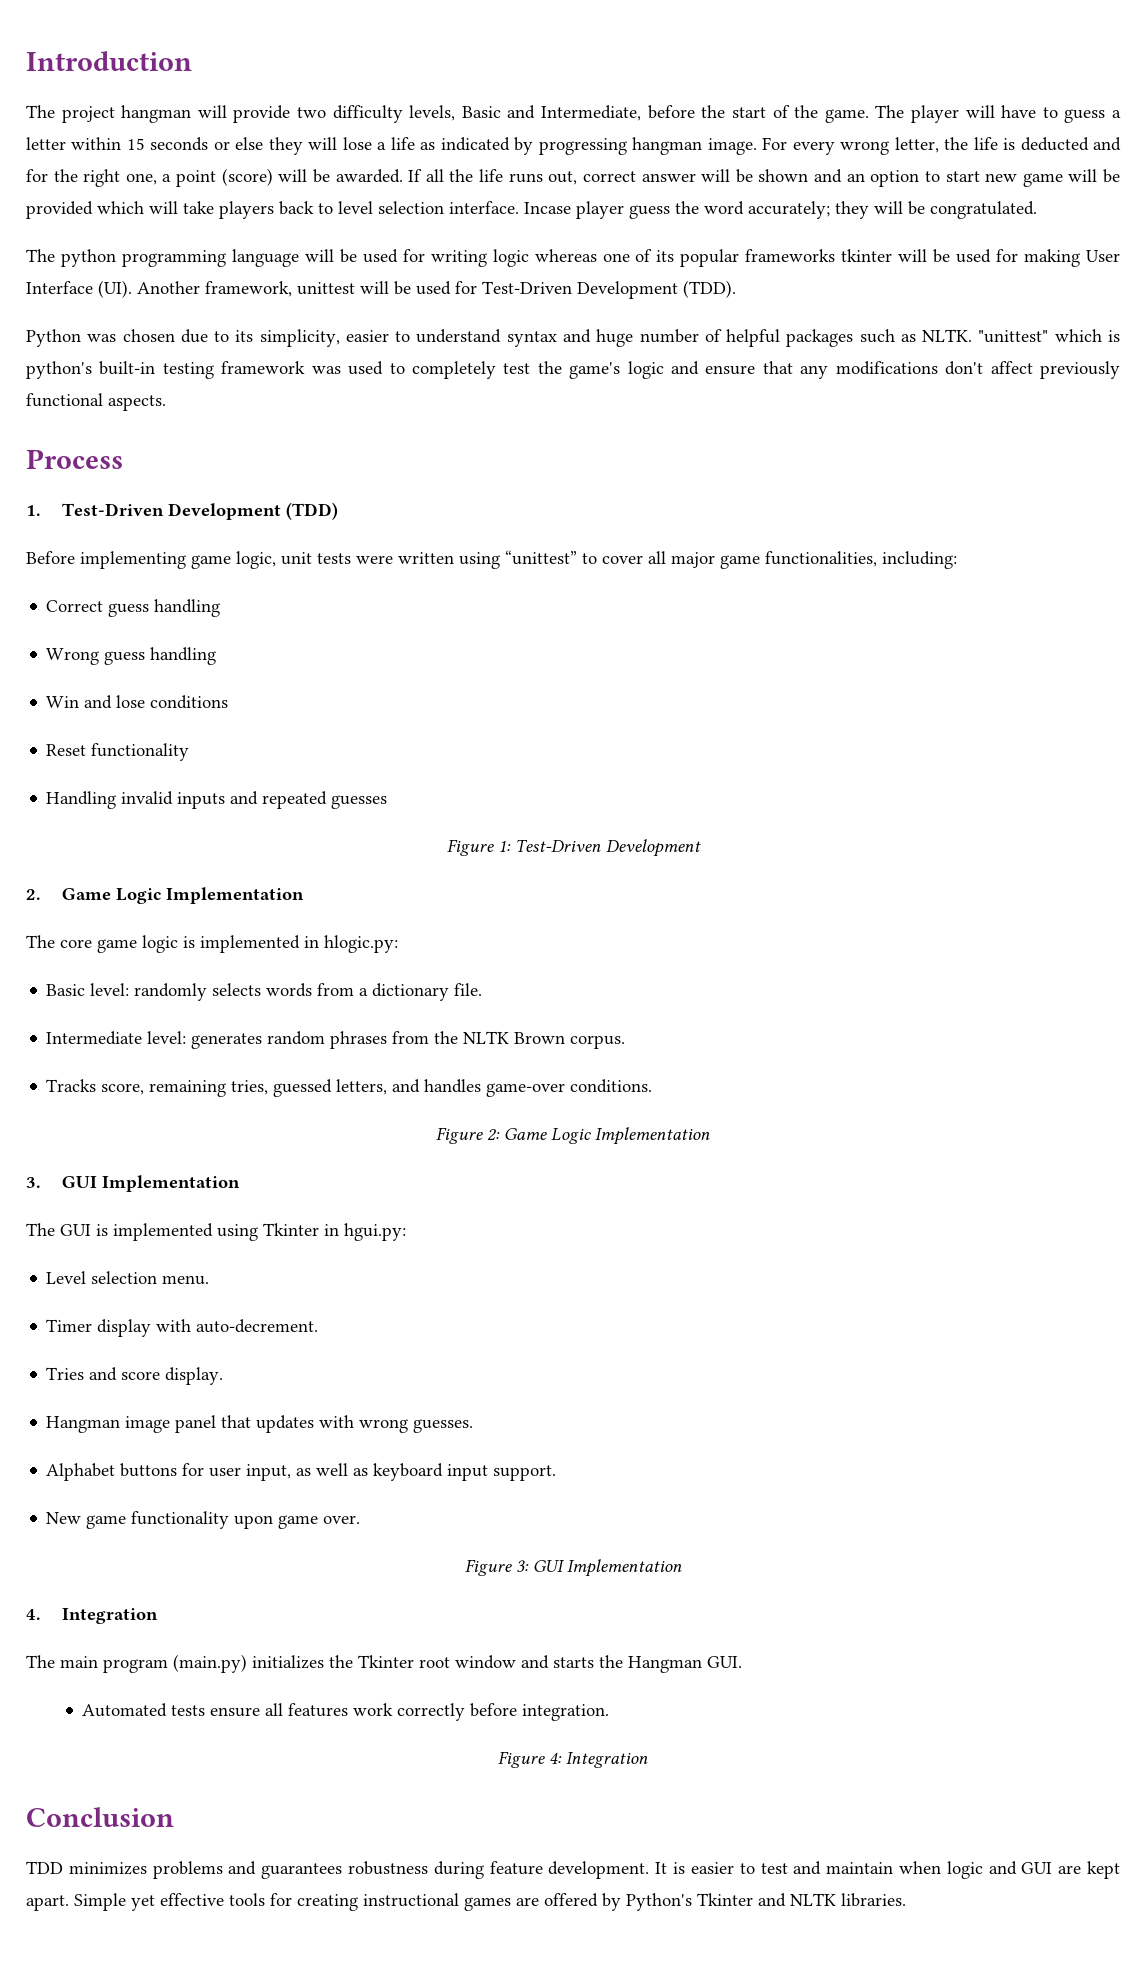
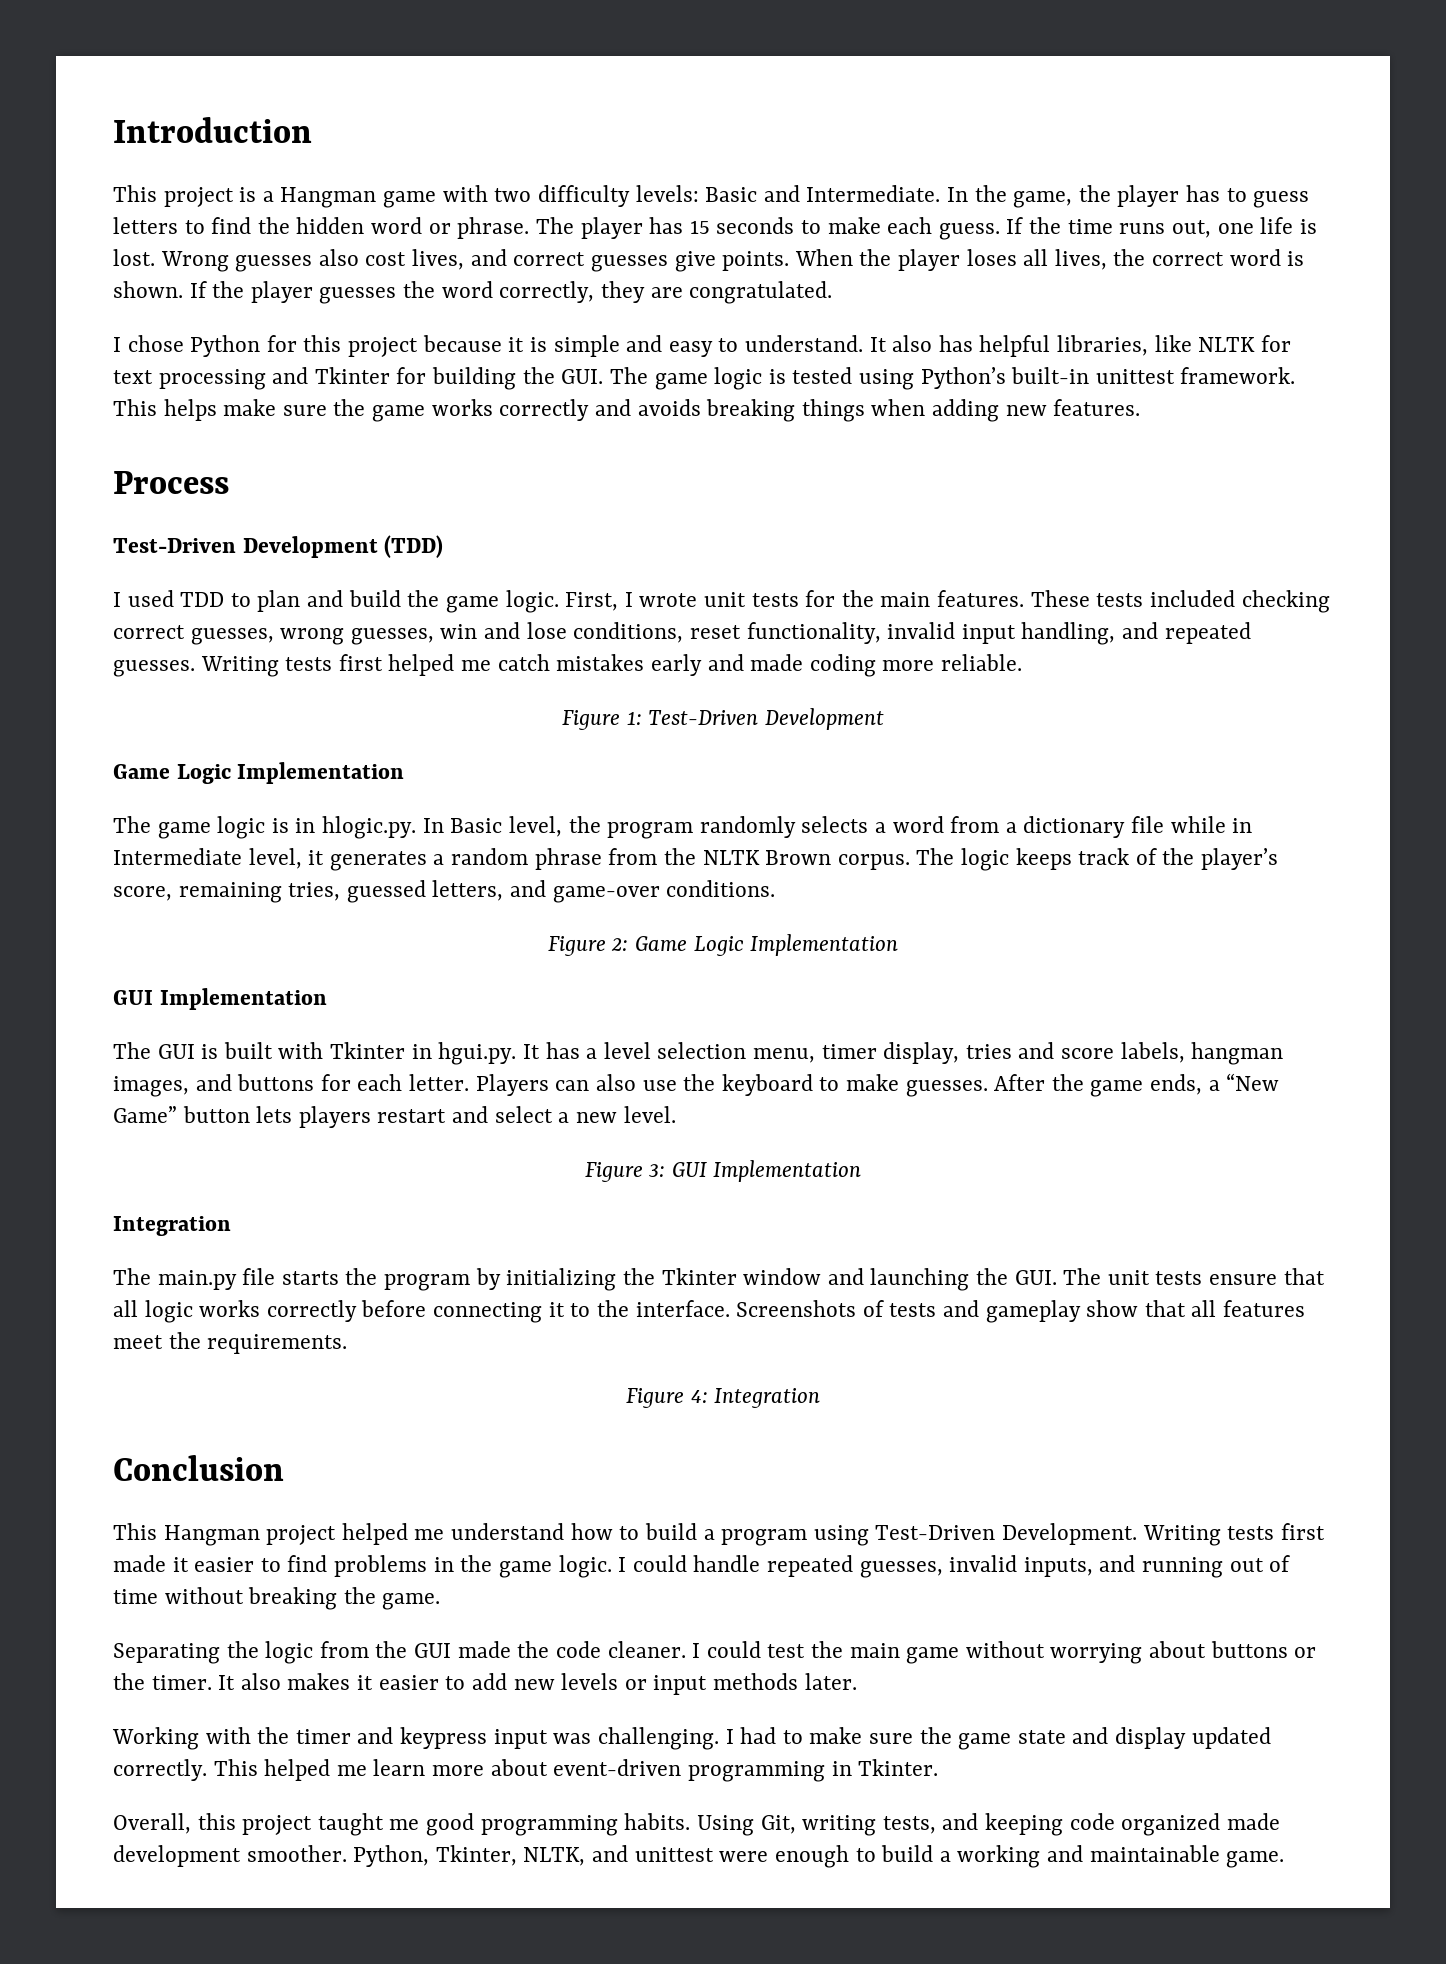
[26,105,291,123] The project hangman will provide -> [113,185,488,208] This project is a Hangman game with
[409,105,456,121] levels, -> [635,185,699,202] levels:
[541,105,1121,123] [26,137,1122,155] [26,168,1121,187] [26,201,1037,219] [26,249,1121,267] [26,280,736,299] [26,329,1120,347] [26,361,1121,379] [26,393,166,411] Intermediate, before the start of the game. The player will have to guess a letter within 15 seconds or else they will lose a life as indicated by progressing hangman image. For every wrong letter, the life is deducted and for the right one, a point (score) will be awarded. If all the life runs out, correct answer will be shown and an option to start new game will be provided which will take players back to level selection interface. Incase player guess the word accurately; they will be congratulated. // The python programming language will be used for writing logic whereas one of its popular frameworks tkinter will be used for making User Interface (UI). Another framework, unittest will be used for Test-Driven Development (TDD). // Python was chosen due to its simplicity, easier to understand syntax and huge number of helpful packages such as NLTK. "unittest" which is python's built-in testing framework was used to completely test the game's logic and ensure that any modifications don't affect previously functional aspects. -> [806,185,1310,208] [113,217,1317,240] [113,249,1305,272] [113,281,833,304] [113,335,1291,357] [113,367,1296,390] [113,399,1141,422] Intermediate. In the game, the player has to guess letters to find the hidden word or phrase. The player has 15 seconds to make each guess. If the time runs out, one life is lost. Wrong guesses also cost lives, and correct guesses give points. When the player loses all lives, the correct word is shown. If the player guesses the word correctly, they are congratulated. // I chose Python for this project because it is simple and easy to understand. It also has helpful libraries, like NLTK for text processing and Tkinter for building the GUI. The game logic is tested using Python’s built-in unittest framework. This helps make sure the game works correctly and avoids breaking things when adding new features.
[26,505,41,516] 1. -> (229, 482) none
[26,550,957,569] [46,599,221,617] [46,647,217,665] [46,695,229,709] [46,743,190,761] [46,791,388,809] Before implementing game logic, unit tests were written using “unittest” to cover all major game functionalities, including: // Correct guess handling // Wrong guess handling // Win and lose conditions // Reset functionality // Handling invalid inputs and repeated guesses -> [113,590,1330,613] [113,622,1251,645] [113,654,1022,677] I used TDD to plan and build the game logic. First, I wrote unit tests for the main features. These tests included checking correct guesses, wrong guesses, win and lose conditions, reset functionality, invalid input handling, and repeated guesses. Writing tests first helped me catch mistakes early and made coding more reliable.
[26,889,41,900] 2. -> (884, 719) none
[60,935,398,953] [46,983,483,1001] [46,1031,388,1049] core game logic is implemented in hlogic.py: // Basic level: randomly selects words from a dictionary file. // Intermediate level: generates random phrases -> [157,816,1253,839] [113,848,602,871] game logic is in hlogic.py. In Basic level, the program randomly selects a word from a dictionary file while in Intermediate level, it generates a random phrase
[46,1079,97,1092] // Tracks -> [916,848,1279,871] The logic keeps track of the player’s
[424,1079,482,1093] handles -> (547, 888) none
[26,1177,41,1188] 3. -> (899, 945) none
[113,1223,406,1241] [46,1271,210,1285] [46,1319,319,1337] [46,1367,224,1385] [46,1415,474,1433] [46,1463,557,1481] [46,1511,361,1529] implemented using Tkinter in hgui.py: // Level selection menu. // Timer display with auto-decrement. // Tries and score display. // Hangman image panel that updates with wrong guesses. // Alphabet buttons for user input, as well as keyboard input support. // New game functionality upon game over. -> [223,1042,1284,1065] [113,1073,1280,1097] [113,1106,676,1128] built with Tkinter in hgui.py. It has a level selection menu, timer display, tries and score labels, hangman images, and buttons for each letter. Players can also use the keyboard to make guesses. After the game ends, a “New Game” button lets players restart and select a new level.
[26,1609,41,1620] 4. -> (862, 1171) none
[60,1654,324,1673] main program (main.py) initializes -> [157,1268,617,1291] main.py file starts the program by initializing
[419,1657,450,1668] root -> (737, 1276) none
[553,1655,742,1673] [82,1703,610,1721] [498,1751,648,1768] [26,1807,174,1827] [26,1861,1121,1879] [26,1893,906,1911] starts the Hangman GUI. // Automated tests ensure all features work correctly before integration. // Figure 4: Integration // Conclusion // TDD minimizes problems and guarantees robustness during feature development. It is easier to test and maintain when logic and GUI are kept apart. Simple yet effective tools for creating instructional games are offered by Python's Tkinter and NLTK libraries. -> [870,1268,1325,1291] [113,1300,1306,1323] [113,1332,348,1354] [625,1388,821,1408] [113,1455,284,1481] [113,1523,1325,1546] [113,1555,1291,1578] [113,1587,441,1610] [113,1641,1317,1664] [113,1673,857,1695] [112,1727,1271,1750] [113,1759,939,1782] [113,1813,1280,1836] [113,1845,1285,1868] launching the GUI. The unit tests ensure that all logic works correctly before connecting it to the interface. Screenshots of tests and gameplay show that all features meet the requirements. // Figure 4: Integration // Conclusion // This Hangman project helped me understand how to build a program using Test-Driven Development. Writing tests first made it easier to find problems in the game logic. I could handle repeated guesses, invalid inputs, and running out of time without breaking the game. // Separating the logic from the GUI made the code cleaner. I could test the main game without worrying about buttons or the timer. It also makes it easier to add new levels or input methods later. // Working with the timer and keypress input was challenging. I had to make sure the game state and display updated correctly. This helped me learn more about event-driven programming in Tkinter. // Overall, this project taught me good programming habits. Using Git, writing tests, and keeping code organized made development smoother. Python, Tkinter, NLTK, and unittest were enough to build a working and maintainable game.

